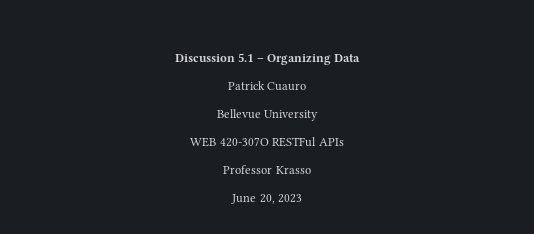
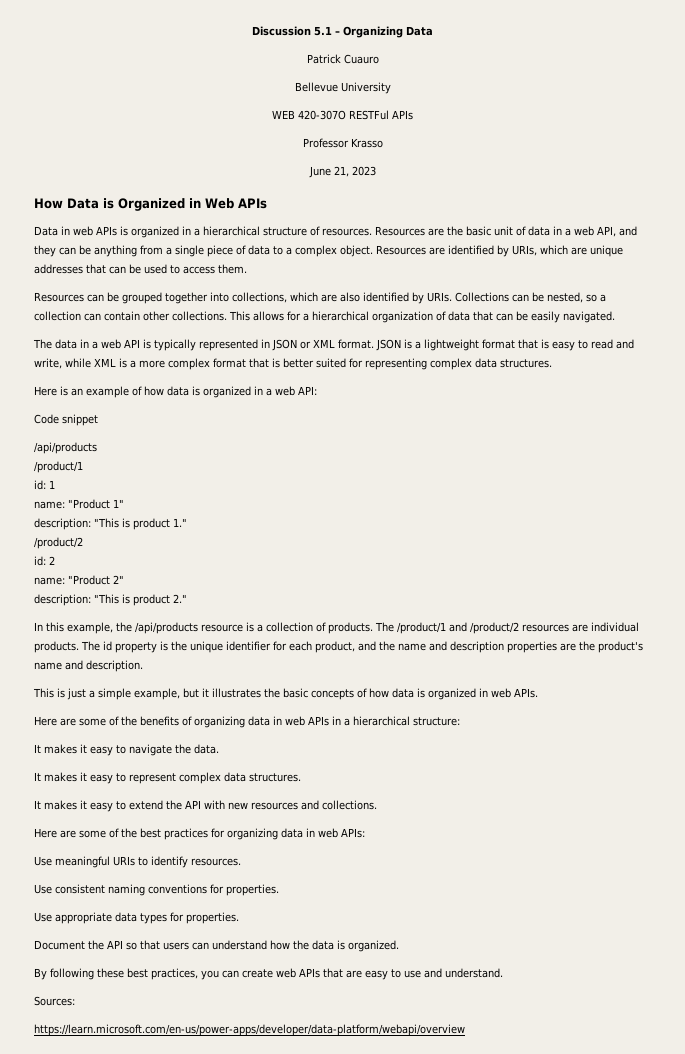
[259,194,275,204] 20, -> [333,166,349,177] 21,
(302, 198) none -> [34,198,267,211] [34,226,637,238] [34,245,623,257] [34,264,247,274] [34,292,606,304] [34,311,615,323] [33,339,634,351] [34,358,552,370] [34,386,317,398] [34,414,98,426] [34,442,97,454] [34,461,83,473] [34,480,55,490] [34,499,124,509] [34,518,187,530] [34,537,83,549] [34,556,55,566] [34,575,124,585] [34,594,187,606] [34,622,639,634] [34,641,643,653] [34,660,143,672] [33,688,538,700] [34,716,460,728] [34,744,219,756] [34,772,301,784] [34,800,377,812] [34,828,365,840] [34,856,241,868] [34,884,279,896] [34,912,239,924] [34,940,399,952] [34,968,503,980] [34,996,75,1006] [34,1024,465,1036] // How Data is Organized in Web APIs // Data in web APIs is organized in a hierarchical structure of resources. Resources are the basic unit of data in a web API, and they can be anything from a single piece of data to a complex object. Resources are identified by URIs, which are unique addresses that can be used to access them. // Resources can be grouped together into collections, which are also identified by URIs. Collections can be nested, so a collection can contain other collections. This allows for a hierarchical organization of data that can be easily navigated. // The data in a web API is typically represented in JSON or XML format. JSON is a lightweight format that is easy to read and write, while XML is a more complex format that is better suited for representing complex data structures. // Here is an example of how data is organized in a web API: // Code snippet // /api/products // /product/1 // id: 1 // name: "Product 1" // description: "This is product 1." // /product/2 // id: 2 // name: "Product 2" // description: "This is product 2." // In this example, the /api/products resource is a collection of products. The /product/1 and /product/2 resources are individual products. The id property is the unique identifier for each product, and the name and description properties are the product's name and description. // This is just a simple example, but it illustrates the basic concepts of how data is organized in web APIs. // Here are some of the benefits of organizing data in web APIs in a hierarchical structure: // It makes it easy to navigate the data. // It makes it easy to represent complex data structures. // It makes it easy to extend the API with new resources and collections. // Here are some of the best practices for organizing data in web APIs: // Use meaningful URIs to identify resources. // Use consistent naming conventions for properties. // Use appropriate data types for properties. // Document the API so that users can understand how the data is organized. // By following these best practices, you can create web APIs that are easy to use and understand. // Sources: // https://learn.microsoft.com/en-us/power-apps/developer/data-platform/webapi/overview

